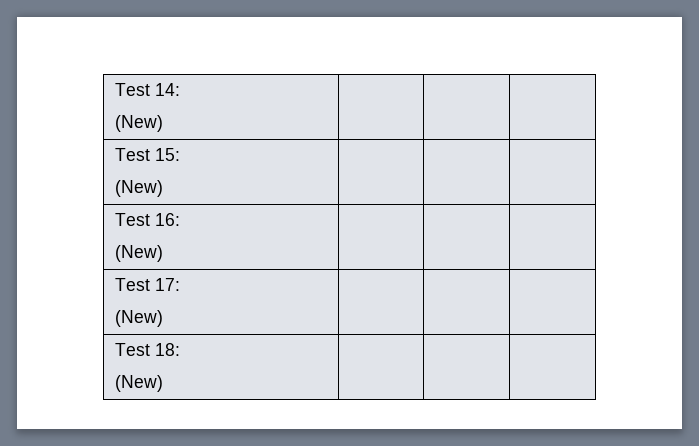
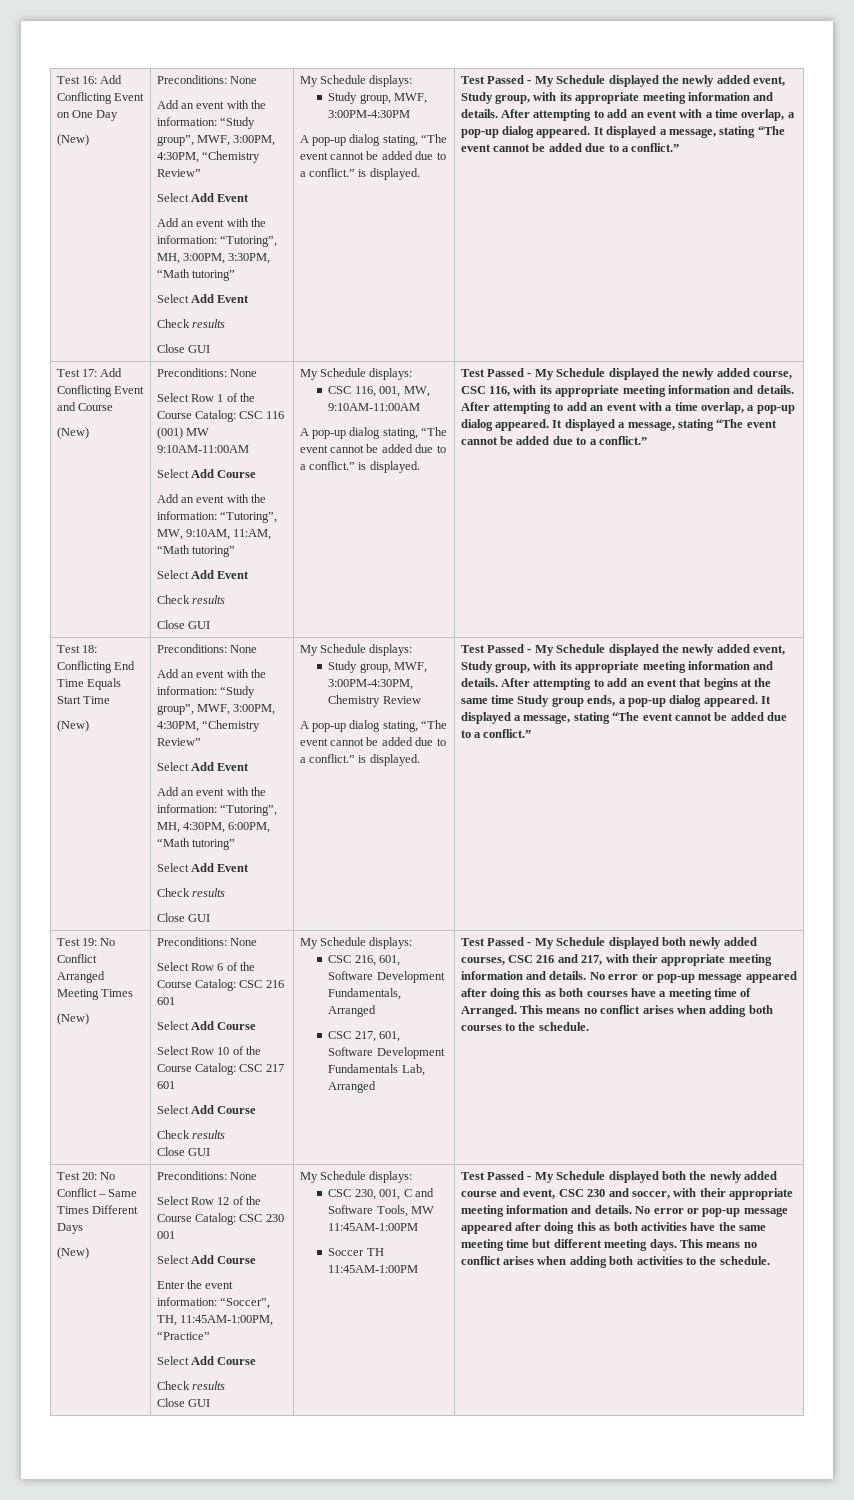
[115,83,181,96] [115,115,164,132] [115,148,181,161] [115,180,164,197] [115,213,181,226] [115,245,164,262] [115,278,181,291] [115,310,164,327] [115,343,181,356] [115,375,164,392] Test 14: // (New) | | | // Test 15: // (New) | | | // Test 16: // (New) | | | // Test 17: // (New) | | | // Test 18: // (New) | | | -> [56,75,123,84] [56,92,145,104] [56,110,119,121] [56,134,89,146] [156,75,258,84] [156,100,267,109] [156,117,256,129] [156,135,276,146] [156,151,261,163] [156,169,201,177] [156,193,250,202] [156,218,267,227] [156,235,278,247] [156,253,271,264] [156,269,236,281] [156,294,250,303] [156,319,226,328] [156,344,211,353] [299,75,413,87] [328,92,428,104] [328,110,411,118] [299,134,448,146] [299,151,446,160] [299,168,420,180] [460,75,786,87] [460,92,774,104] [460,109,795,121] [460,126,785,138] [460,143,680,152] [56,368,123,377] [56,385,145,397] [56,402,114,411] [56,427,89,439] [156,368,258,377] [156,393,256,402] [156,410,284,422] [156,427,210,439] [156,445,249,453] [156,469,257,478] [156,494,267,503] [156,511,278,523] [156,529,272,540] [156,545,236,557] [156,570,250,579] [156,595,226,604] [156,620,211,629] [299,368,413,380] [328,386,430,397] [328,403,421,411] [299,427,448,439] [299,444,446,453] [299,461,420,473] [460,368,793,380] [460,385,794,397] [460,402,795,414] [460,419,777,431] [460,436,647,445] [56,645,98,653] [56,661,136,673] [56,678,122,690] [56,696,111,704] [56,720,89,732] [156,644,258,653] [156,669,267,678] [156,686,256,698] [156,704,276,715] [156,720,261,732] [156,738,201,746] [156,762,250,771] [156,787,267,796] [156,804,278,816] [156,822,271,833] [156,838,236,850] [156,863,250,872] [156,888,226,897] [156,913,211,922] [299,644,413,656] [328,661,428,673] [328,679,414,690] [328,695,421,707] [299,720,448,732] [299,737,446,746] [299,754,420,766] [460,644,786,656] [460,661,774,673] [460,678,772,690] [460,695,772,707] [460,712,788,724] [460,729,532,738] [56,938,116,946] [56,954,97,963] [56,971,105,983] [56,989,134,1000] [56,1013,89,1025] [156,937,258,946] [156,962,256,971] [156,979,284,991] [156,997,175,1005] [156,1021,257,1030] [156,1046,262,1055] [156,1063,284,1075] [156,1081,175,1089] [156,1105,257,1114] [156,1130,226,1139] [156,1147,211,1156] [299,937,413,949] [328,955,401,966] [328,971,445,983] [328,988,402,1000] [328,1005,377,1017] [328,1031,401,1042] [328,1047,445,1059] [328,1064,425,1076] [328,1081,377,1093] [460,937,757,949] [460,954,772,966] [460,971,797,983] [460,988,752,1000] [460,1005,773,1017] [460,1022,589,1031] [56,1172,116,1180] [56,1188,138,1197] [56,1205,139,1214] [56,1223,83,1234] [56,1247,89,1259] [156,1171,258,1180] [156,1196,262,1205] [156,1213,284,1225] [156,1231,175,1239] [156,1255,257,1264] [156,1280,234,1289] [156,1297,271,1309] [156,1315,274,1326] [156,1331,210,1340] [156,1356,257,1365] [156,1381,226,1390] [156,1398,211,1407] [299,1171,413,1183] [328,1188,434,1200] [328,1205,435,1217] [328,1223,419,1231] [328,1248,384,1256] [328,1265,419,1273] [460,1171,778,1183] [460,1188,794,1200] [460,1205,788,1217] [460,1222,767,1234] [460,1239,757,1251] [460,1256,770,1268] Test 16: Add Conflicting Event on One Day // (New) | Preconditions: None // Add an event with the information: “Study group”, MWF, 3:00PM, 4:30PM, “Chemistry Review” // Select Add Event // Add an event with the information: “Tutoring”, MH, 3:00PM, 3:30PM, “Math tutoring” // Select Add Event // Check results // Close GUI | My Schedule displays: // Study group, MWF, 3:00PM-4:30PM // A pop-up dialog stating, “The event cannot be added due to a conflict.” is displayed. | Test Passed - My Schedule displayed the newly added event, Study group, with its appropriate meeting information and details. After attempting to add an event with a time overlap, a pop-up dialog appeared. It displayed a message, stating “The event cannot be added due to a conflict.” // Test 17: Add Conflicting Event and Course // (New) | Preconditions: None // Select Row 1 of the Course Catalog: CSC 116 (001) MW 9:10AM-11:00AM // Select Add Course // Add an event with the information: “Tutoring”, MW, 9:10AM, 11:AM, “Math tutoring” // Select Add Event // Check results // Close GUI | My Schedule displays: // CSC 116, 001, MW, 9:10AM-11:00AM // A pop-up dialog stating, “The event cannot be added due to a conflict.” is displayed. | Test Passed - My Schedule displayed the newly added course, CSC 116, with its appropriate meeting information and details. After attempting to add an event with a time overlap, a pop-up dialog appeared. It displayed a message, stating “The event cannot be added due to a conflict.” // Test 18: Conflicting End Time Equals Start Time // (New) | Preconditions: None // Add an event with the information: “Study group”, MWF, 3:00PM, 4:30PM, “Chemistry Review” // Select Add Event // Add an event with the information: “Tutoring”, MH, 4:30PM, 6:00PM, “Math tutoring” // Select Add Event // Check results // Close GUI | My Schedule displays: // Study group, MWF, 3:00PM-4:30PM, Chemistry Review // A pop-up dialog stating, “The event cannot be added due to a conflict.” is displayed. | Test Passed - My Schedule displayed the newly added event, Study group, with its appropriate meeting information and details. After attempting to add an event that begins at the same time Study group ends, a pop-up dialog appeared. It displayed a message, stating “The event cannot be added due to a conflict.” // Test 19: No Conflict Arranged Meeting Times // (New) | Preconditions: None // Select Row 6 of the Course Catalog: CSC 216 601 // Select Add Course // Select Row 10 of the Course Catalog: CSC 217 601 // Select Add Course // Check results // Close GUI | My Schedule displays: // CSC 216, 601, Software Development Fundamentals, Arranged // CSC 217, 601, Software Development Fundamentals Lab, Arranged | Test Passed - My Schedule displayed both newly added courses, CSC 216 and 217, with their appropriate meeting information and details. No error or pop-up message appeared after doing this as both courses have a meeting time of Arranged. This means no conflict arises when adding both courses to the schedule. // Test 20: No Conflict – Same Times Different Days // (New) | Preconditions: None // Select Row 12 of the Course Catalog: CSC 230 001 // Select Add Course // Enter the event information: “Soccer”, TH, 11:45AM-1:00PM, “Practice” // Select Add Course // Check results // Close GUI | My Schedule displays: // CSC 230, 001, C and Software Tools, MW 11:45AM-1:00PM // Soccer TH 11:45AM-1:00PM | Test Passed - My Schedule displayed both the newly added course and event, CSC 230 and soccer, with their appropriate meeting information and details. No error or pop-up message appeared after doing this as both activities have the same meeting time but different meeting days. This means no conflict arises when adding both activities to the schedule.

